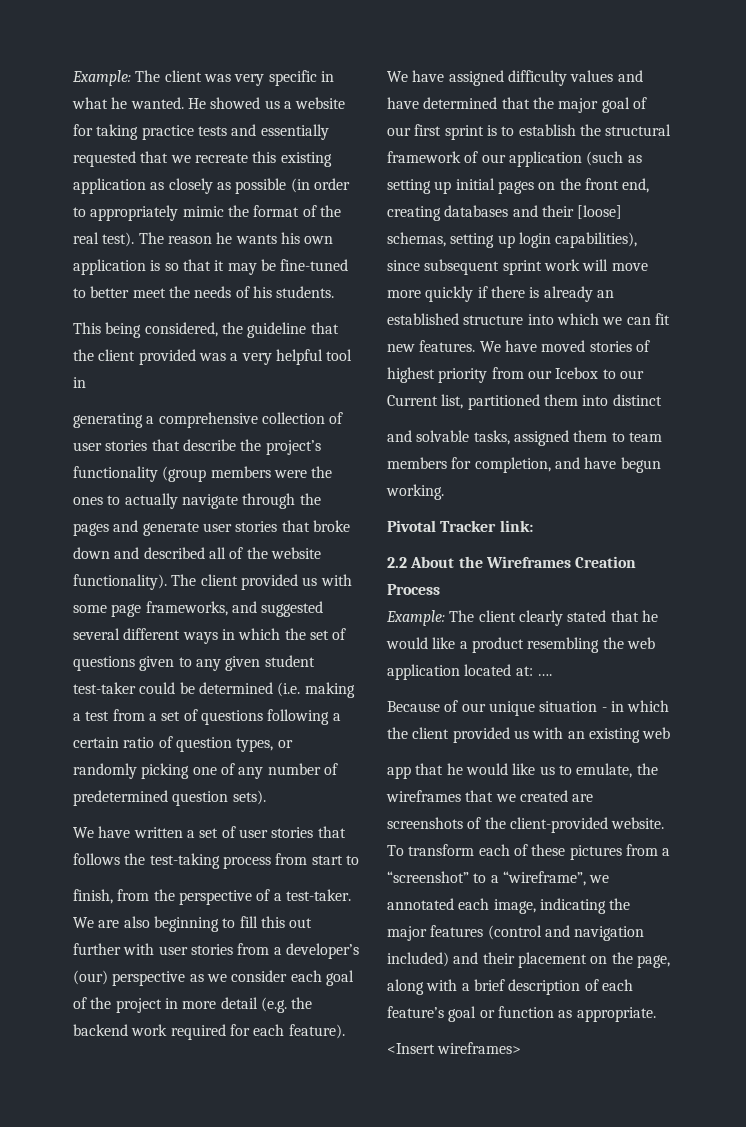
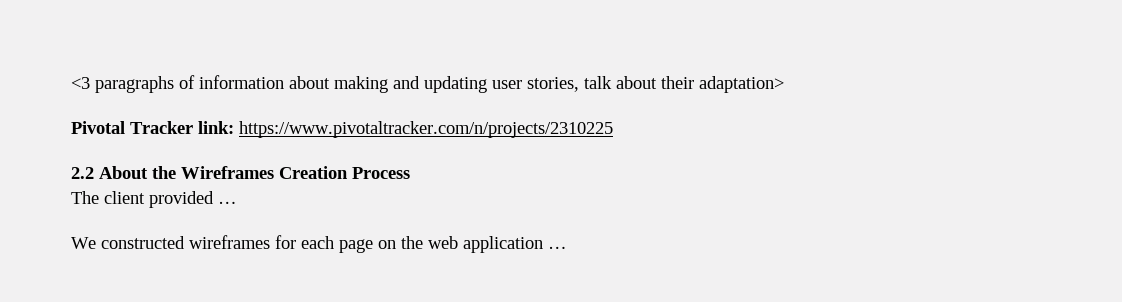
[72,70,334,86] [72,97,346,109] [73,124,329,140] [73,151,332,167] [73,178,350,194] [73,205,341,221] [73,232,334,247] [73,259,349,275] [73,286,335,298] [73,322,339,338] [73,349,353,365] [73,377,86,388] [73,412,344,428] [73,439,321,455] [73,466,333,482] [73,493,321,509] [73,520,350,536] [73,547,321,559] [73,574,352,590] [73,601,324,617] [73,628,347,644] [73,655,315,671] [73,682,355,698] [73,709,341,725] [73,736,293,752] [73,763,338,779] [73,790,266,806] [73,826,346,838] [73,853,359,869] [73,889,351,905] [73,916,313,932] [73,943,359,959] [73,970,354,986] [73,997,313,1013] [73,1024,345,1040] [387,70,643,86] [387,97,647,113] [387,124,672,140] [387,151,642,167] [387,178,650,194] [387,205,623,221] [387,232,638,248] [387,259,648,275] [387,286,614,302] [387,313,670,325] [387,340,650,352] [387,367,644,383] [387,394,662,410] [387,430,662,446] [387,457,661,473] [386,484,444,500] Example: The client was very specific in what he wanted. He showed us a website for taking practice tests and essentially requested that we recreate this existing application as closely as possible (in order to appropriately mimic the format of the real test). The reason he wants his own application is so that it may be fine-tuned to better meet the needs of his students. // This being considered, the guideline that the client provided was a very helpful tool in // generating a comprehensive collection of user stories that describe the project’s functionality (group members were the ones to actually navigate through the pages and generate user stories that broke down and described all of the website functionality). The client provided us with some page frameworks, and suggested several different ways in which the set of questions given to any given student test-taker could be determined (i.e. making a test from a set of questions following a certain ratio of question types, or randomly picking one of any number of predetermined question sets). // We have written a set of user stories that follows the test-taking process from start to // finish, from the perspective of a test-taker. We are also beginning to fill this out further with user stories from a developer’s (our) perspective as we consider each goal of the project in more detail (e.g. the backend work required for each feature). We have assigned difficulty values and have determined that the major goal of our first sprint is to establish the structural framework of our application (such as setting up initial pages on the front end, creating databases and their [loose] schemas, setting up login capabilities), since subsequent sprint work will move more quickly if there is already an established structure into which we can fit new features. We have moved stories of highest priority from our Icebox to our Current list, partitioned them into distinct // and solvable tasks, assigned them to team members for completion, and have begun working. -> [71,75,784,93] <3 paragraphs of information about making and updating user stories, talk about their adaptation>
(533, 526) none -> [239,121,613,138] https://www.pivotaltracker.com/n/projects/2310225
[386,610,658,626] [386,637,655,653] [387,664,552,680] [387,700,670,716] [387,727,671,743] [387,763,658,779] [386,790,594,802] [387,817,665,833] [387,844,671,860] [387,871,610,886] [387,898,631,914] [387,925,645,941] [387,952,670,968] [387,979,633,995] [387,1006,656,1022] [387,1042,522,1054] Example: The client clearly stated that he would like a product resembling the web application located at: …. // Because of our unique situation - in which the client provided us with an existing web // app that he would like us to emulate, the wireframes that we created are screenshots of the client-provided website. To transform each of these pictures from a “screenshot” to a “wireframe”, we annotated each image, indicating the major features (control and navigation included) and their placement on the page, along with a brief description of each feature’s goal or function as appropriate. // <Insert wireframes> -> [71,191,237,208] [71,235,567,253] The client provided … // We constructed wireframes for each page on the web application …

